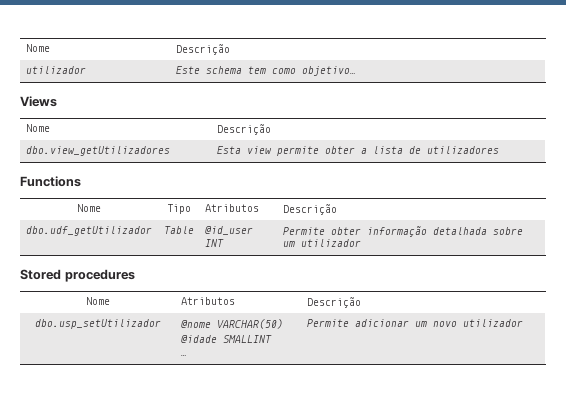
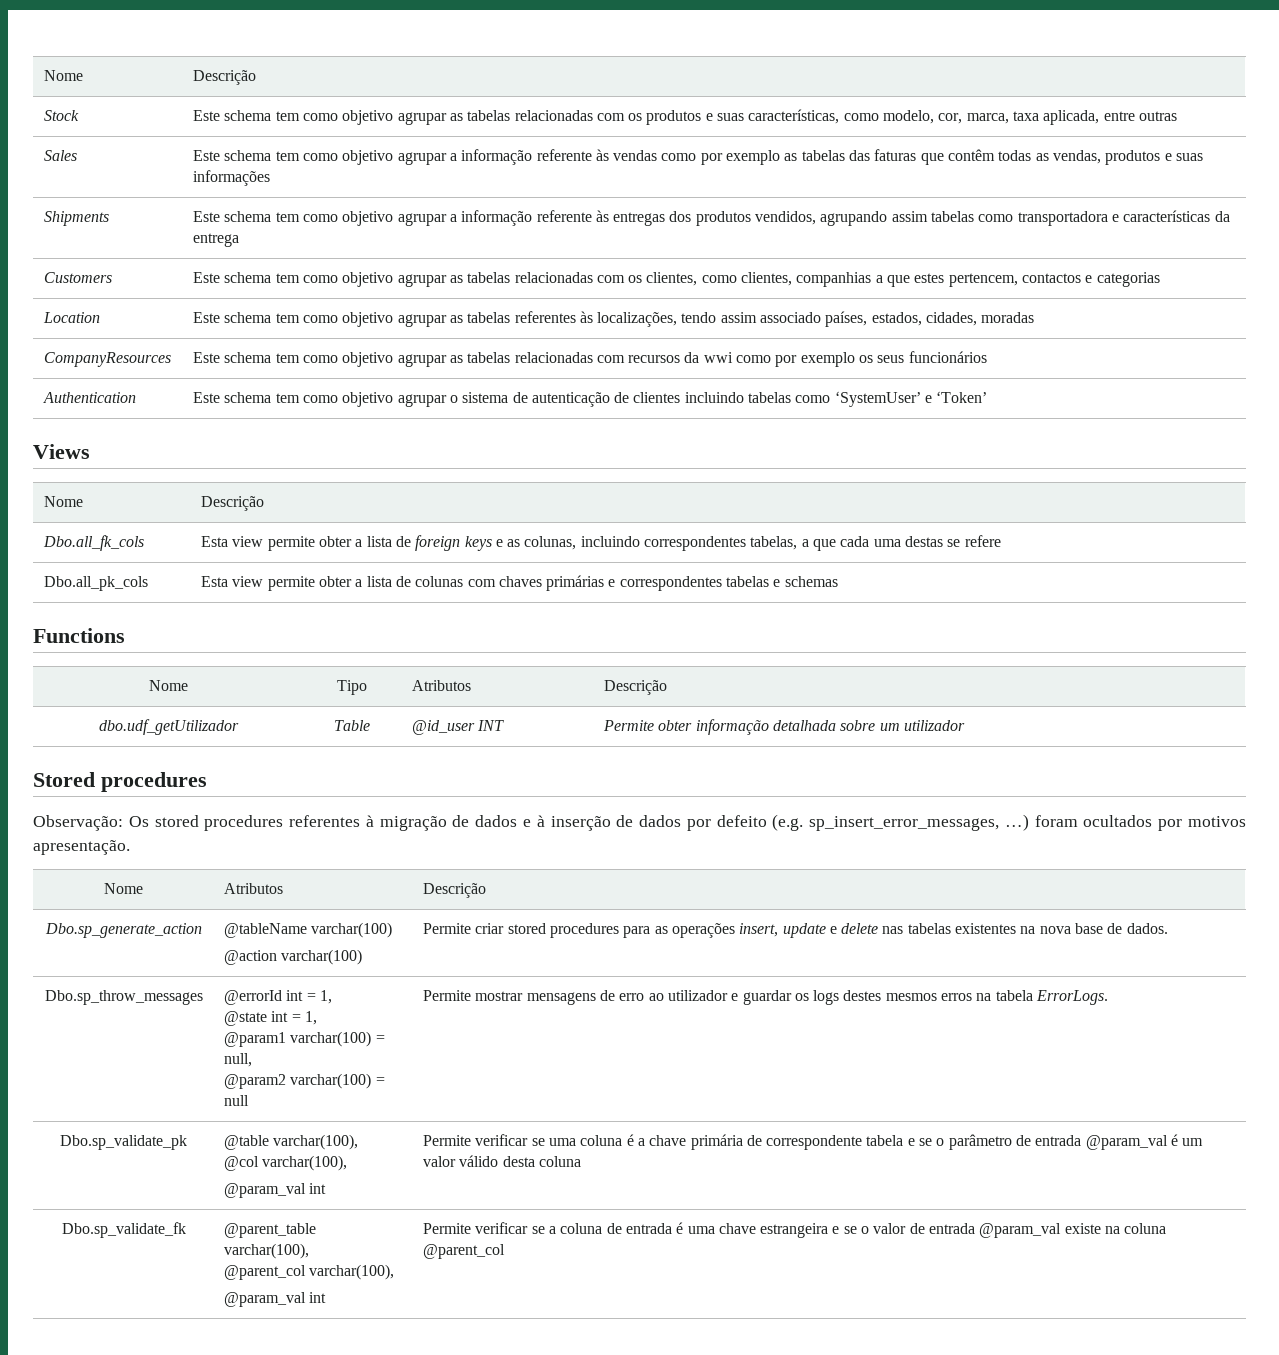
[25,44,50,52] [175,44,230,55] [25,66,86,74] [175,66,356,76] Nome | Descrição // utilizador | Este schema tem como objetivo… -> [43,70,83,81] [192,70,256,85] [43,110,79,121] [192,109,1177,125] [43,150,77,161] [192,149,1203,165] [192,170,270,186] [43,211,109,226] [192,210,1230,226] [192,233,239,247] [43,272,112,283] [192,272,1160,287] [42,312,100,323] [192,311,1035,327] [43,352,171,367] [192,351,987,367] [42,392,136,403] [192,391,988,407] Nome | Descrição // Stock | Este schema tem como objetivo agrupar as tabelas relacionadas com os produtos e suas características, como modelo, cor, marca, taxa aplicada, entre outras // Sales | Este schema tem como objetivo agrupar a informação referente às vendas como por exemplo as tabelas das faturas que contêm todas as vendas, produtos e suas informações // Shipments | Este schema tem como objetivo agrupar a informação referente às entregas dos produtos vendidos, agrupando assim tabelas como transportadora e características da entrega // Customers | Este schema tem como objetivo agrupar as tabelas relacionadas com os clientes, como clientes, companhias a que estes pertencem, contactos e categorias // Location | Este schema tem como objetivo agrupar as tabelas referentes às localizações, tendo assim associado países, estados, cidades, moradas // CompanyResources | Este schema tem como objetivo agrupar as tabelas relacionadas com recursos da wwi como por exemplo os seus funcionários // Authentication | Este schema tem como objetivo agrupar o sistema de autenticação de clientes incluindo tabelas como ‘SystemUser’ e ‘Token’
[25,146,170,156] [216,146,499,156] dbo.view_getUtilizadores | Esta view permite obter a lista de utilizadores -> [42,535,144,551] [200,535,1001,551] [43,576,148,591] [200,575,838,591] Dbo.all_fk_cols | Esta view permite obter a lista de foreign keys e as colunas, incluindo correspondentes tabelas, a que cada uma destas se refere // Dbo.all_pk_cols | Esta view permite obter a lista de colunas com chaves primárias e correspondentes tabelas e schemas
[86,297,110,305] [180,297,235,305] [306,297,361,308] [34,319,161,329] [180,319,283,329] [180,335,272,343] [180,355,187,356] [306,319,523,327] // Nome | Atributos | Descrição // dbo.usp_setUtilizador | @nome VARCHAR(50) // @idade SMALLINT // … | Permite adicionar um novo utilizador -> [33,814,1246,831] [33,840,130,855] [104,883,143,894] [223,883,283,894] [422,883,486,898] [44,923,202,938] [223,922,393,938] [223,949,363,965] [422,923,1168,938] [44,990,203,1005] [223,990,332,1005] [223,1011,317,1026] [223,1031,385,1047] [223,1053,252,1067] [223,1073,385,1089] [223,1095,249,1106] [422,990,1109,1005] [59,1135,187,1150] [223,1134,359,1150] [223,1155,348,1171] [223,1183,327,1198] [422,1134,1204,1150] [422,1155,581,1167] [61,1222,186,1238] [223,1223,316,1238] [223,1243,309,1259] [223,1264,395,1280] [223,1292,327,1307] [422,1222,1167,1238] [422,1244,505,1259] // Observação: Os stored procedures referentes à migração de dados e à inserção de dados por defeito (e.g. sp_insert_error_messages, …) foram ocultados por motivos apresentação. // Nome | Atributos | Descrição // Dbo.sp_generate_action | @tableName varchar(100) // @action varchar(100) | Permite criar stored procedures para as operações insert, update e delete nas tabelas existentes na nova base de dados. // Dbo.sp_throw_messages | @errorId int = 1, // @state int = 1, // @param1 varchar(100) = null, // @param2 varchar(100) = null | Permite mostrar mensagens de erro ao utilizador e guardar os logs destes mesmos erros na tabela ErrorLogs. // Dbo.sp_validate_pk | @table varchar(100), // @col varchar(100), // @param_val int | Permite verificar se uma coluna é a chave primária de correspondente tabela e se o parâmetro de entrada @param_val é um valor válido desta coluna // Dbo.sp_validate_fk | @parent_table varchar(100), // @parent_col varchar(100), // @param_val int | Permite verificar se a coluna de entrada é uma chave estrangeira e se o valor de entrada @param_val existe na coluna @parent_col

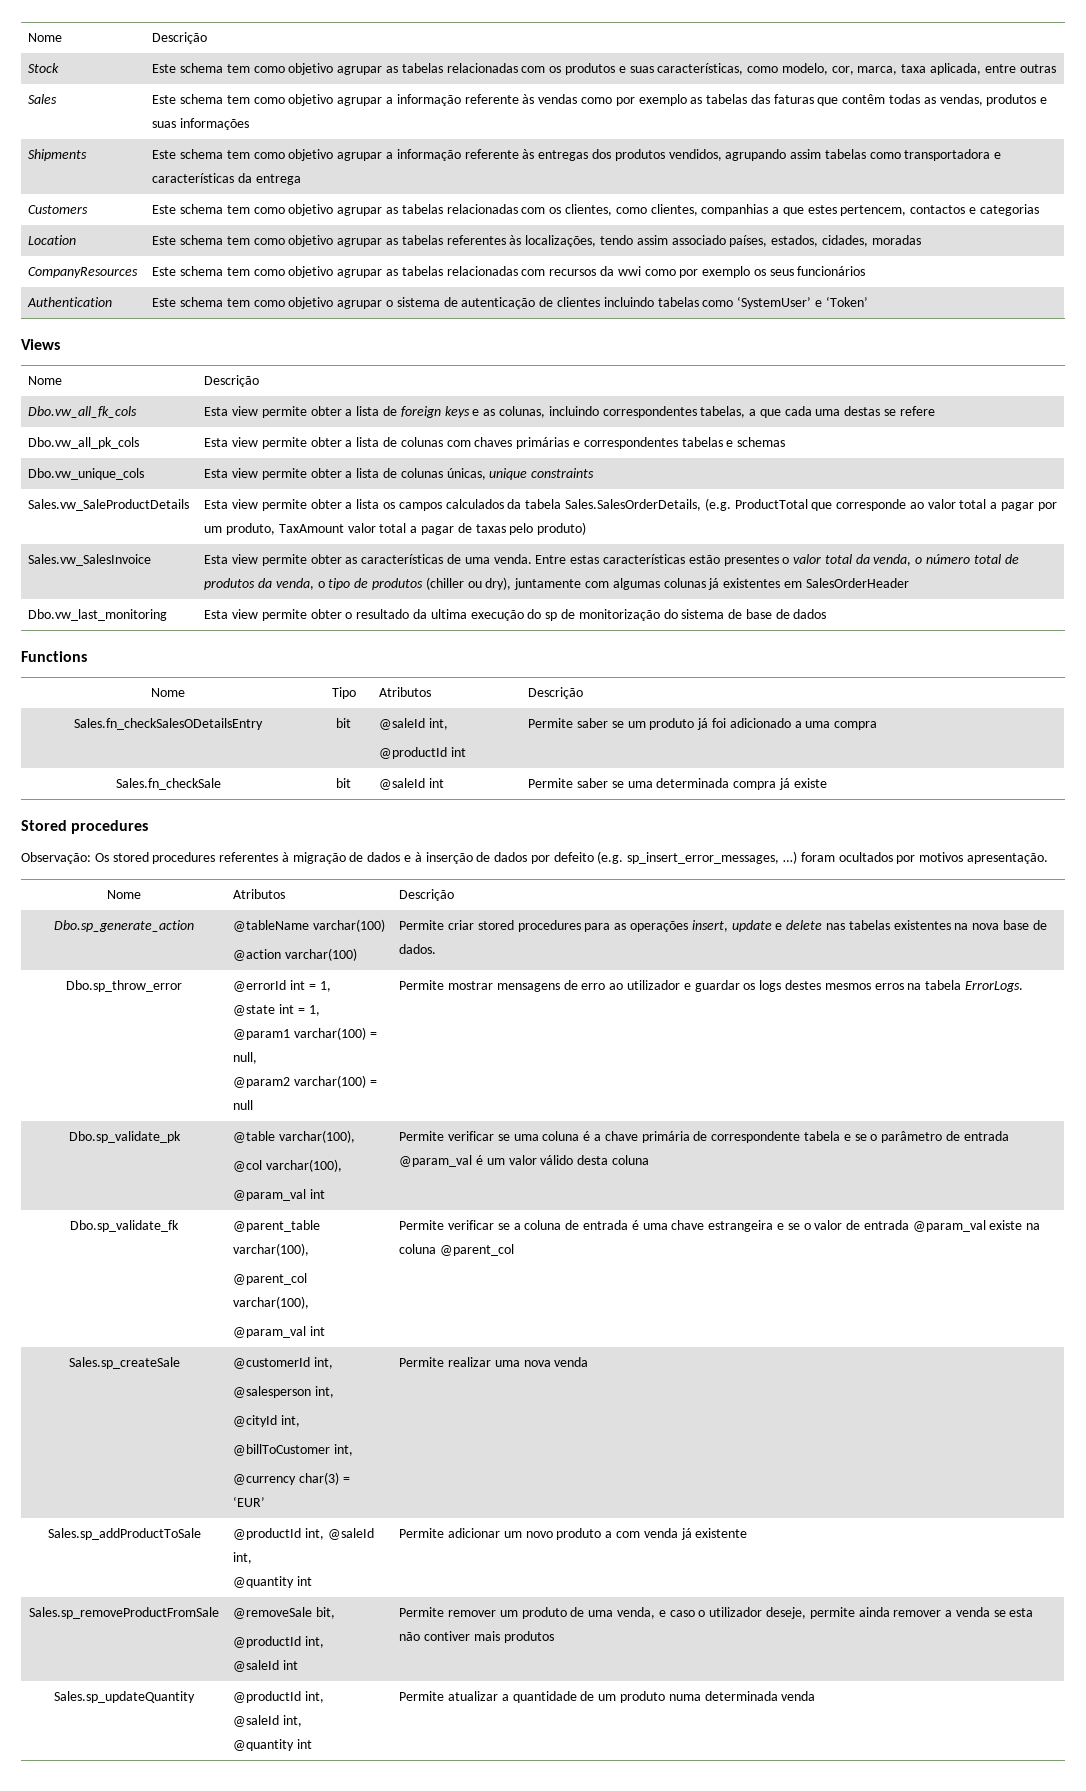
[42,535,144,551] Dbo.all_fk_cols -> [28,406,138,418] Dbo.vw_all_fk_cols
[43,576,148,591] Dbo.all_pk_cols -> [28,437,140,449] Dbo.vw_all_pk_cols
(838, 581) none -> [28,468,145,480] [204,468,595,480] [28,499,190,511] [204,498,1057,511] [204,522,587,535] [28,554,152,566] [204,554,1019,566] [204,577,909,590] [28,609,168,621] [204,609,827,621] // Dbo.vw_unique_cols | Esta view permite obter a lista de colunas únicas, unique constraints // Sales.vw_SaleProductDetails | Esta view permite obter a lista os campos calculados da tabela Sales.SalesOrderDetails, (e.g. ProductTotal que corresponde ao valor total a pagar por um produto, TaxAmount valor total a pagar de taxas pelo produto) // Sales.vw_SalesInvoice | Esta view permite obter as características de uma venda. Entre estas características estão presentes o valor total da venda, o número total de produtos da venda, o tipo de produtos (chiller ou dry), juntamente com algumas colunas já existentes em SalesOrderHeader // Dbo.vw_last_monitoring | Esta view permite obter o resultado da ultima execução do sp de monitorização do sistema de base de dados
[98,719,239,735] [334,720,370,731] [411,720,505,735] [602,719,965,735] dbo.udf_getUtilizador | Table | @id_user INT | Permite obter informação detalhada sobre um utilizador -> [74,718,263,730] [336,718,351,728] [379,718,449,730] [379,747,467,759] [528,718,878,730] [115,778,221,790] [336,778,351,788] [379,778,445,790] [528,778,827,790] Sales.fn_checkSalesODetailsEntry | bit | @saleId int, // @productId int | Permite saber se um produto já foi adicionado a uma compra // Sales.fn_checkSale | bit | @saleId int | Permite saber se uma determinada compra já existe
[44,990,203,1005] Dbo.sp_throw_messages -> [66,980,182,992] Dbo.sp_throw_error
(505, 1251) none -> [68,1357,180,1369] [233,1357,334,1369] [233,1386,335,1398] [233,1415,301,1427] [233,1444,354,1456] [233,1472,350,1485] [233,1496,266,1507] [399,1357,589,1367] [47,1528,201,1540] [233,1528,374,1540] [233,1552,253,1564] [233,1576,313,1588] [399,1528,748,1540] [29,1607,219,1619] [233,1607,336,1619] [233,1636,325,1648] [233,1660,299,1672] [399,1607,1034,1619] [399,1631,554,1643] [54,1691,195,1703] [233,1691,325,1703] [233,1715,303,1727] [233,1739,313,1751] [399,1691,816,1703] // Sales.sp_createSale | @customerId int, // @salesperson int, // @cityId int, // @billToCustomer int, // @currency char(3) = ‘EUR’ | Permite realizar uma nova venda // Sales.sp_addProductToSale | @productId int, @saleId int, // @quantity int | Permite adicionar um novo produto a com venda já existente // Sales.sp_removeProductFromSale | @removeSale bit, // @productId int, // @saleId int | Permite remover um produto de uma venda, e caso o utilizador deseje, permite ainda remover a venda se esta não contiver mais produtos // Sales.sp_updateQuantity | @productId int, // @saleId int, // @quantity int | Permite atualizar a quantidade de um produto numa determinada venda

